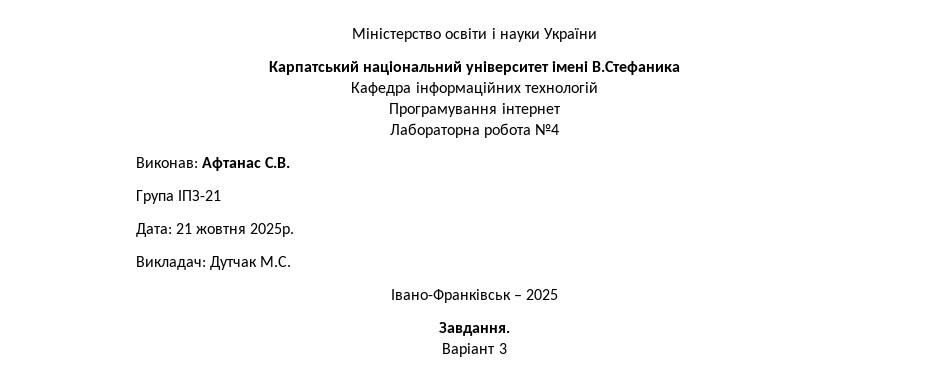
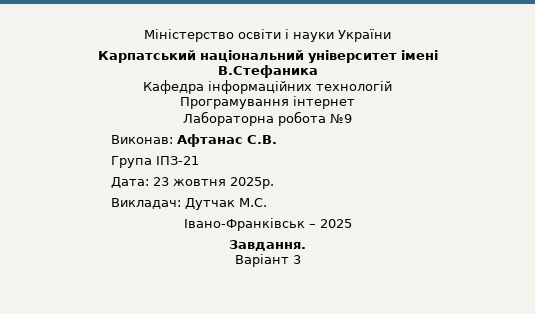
[535,124,560,135] №4 -> [330,114,352,123] №9
[175,223,192,234] 21 -> [152,177,169,186] 23

